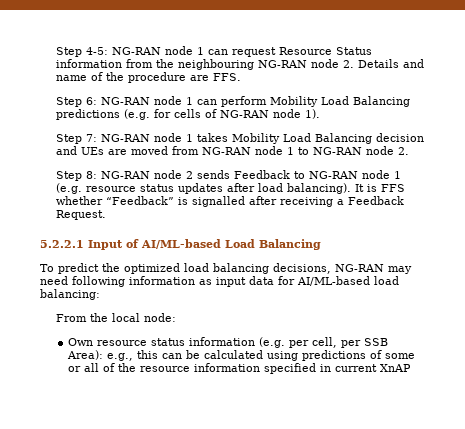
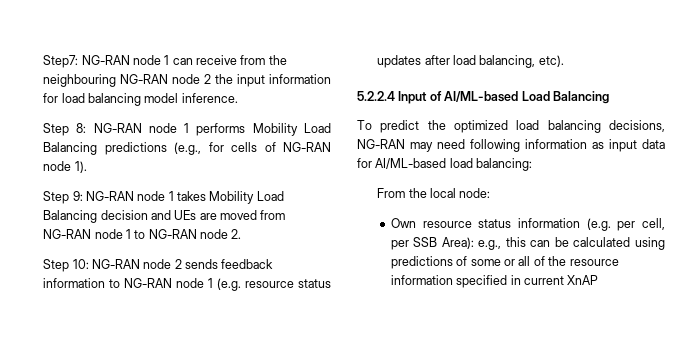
[55,46,372,57] [55,59,122,68] Step 4-5: NG-RAN node 1 can request Resource Status information -> [43,55,238,68] Step7: NG-RAN node 1 can receive
[342,59,424,68] [55,72,241,83] [55,96,267,107] 2. Details and name of the procedure are FFS. // Step 6: NG-RAN node 1 can perform -> [204,74,331,87] [43,93,238,106] [43,123,246,136] 2 the input information for load balancing model inference. // Step 8: NG-RAN node 1 performs
[123,109,150,120] (e.g. -> [174,142,202,155] (e.g.,
[85,134,97,142] 7: -> [72,191,83,201] 9:
[85,171,97,179] 8: -> [72,259,89,269] 10:
[233,170,290,179] Feedback -> [221,259,274,269] [43,278,106,288] feedback information
[286,183,405,194] [55,196,404,207] [55,210,106,220] [40,240,84,248] balancing). It is FFS whether “Feedback” is signalled after receiving a Feedback Request. // 5.2.2.1 -> [479,55,564,68] [357,91,395,101] balancing, etc). // 5.2.2.4

